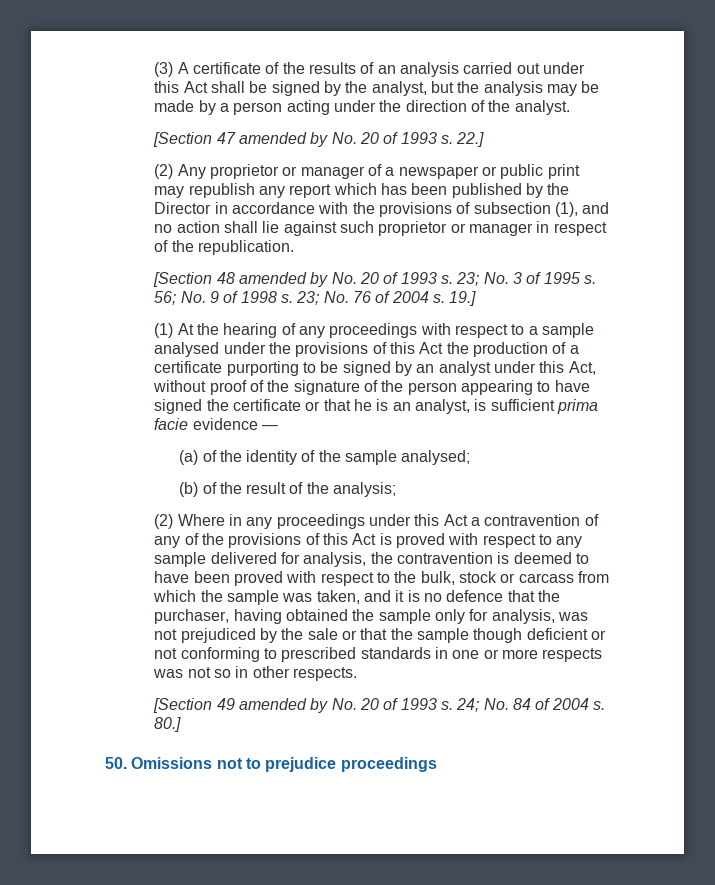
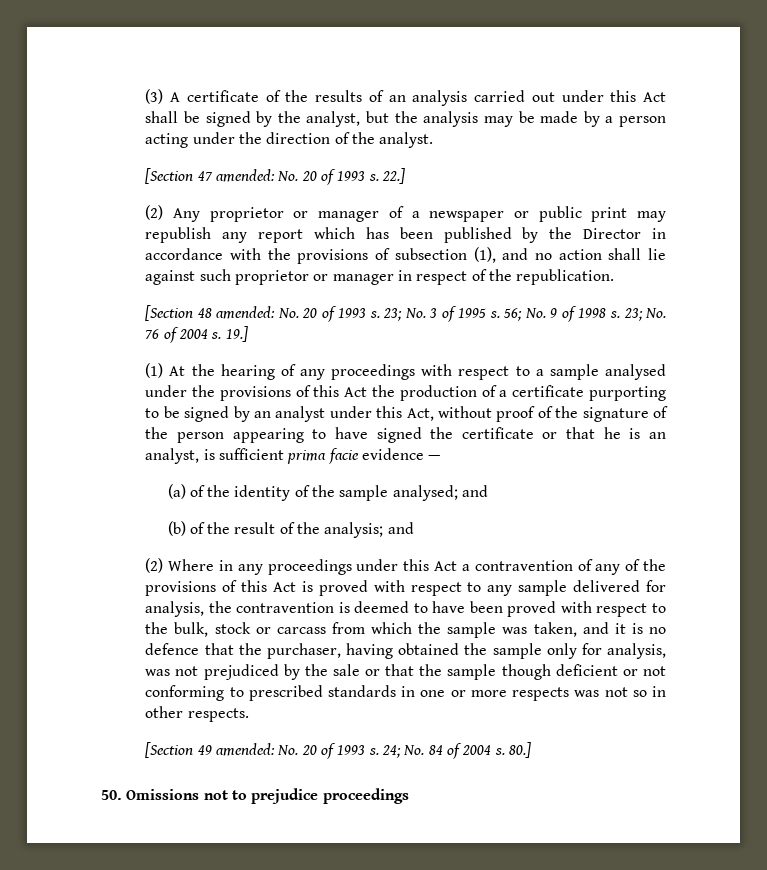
[239,132,329,147] amended by -> [215,169,275,182] amended:
[239,272,329,287] amended by -> [216,306,276,319] amended:
(471, 457) none -> [462,485,489,497] and
(397, 489) none -> [387,522,414,534] and
[239,698,329,713] amended by -> [215,743,275,756] amended:

